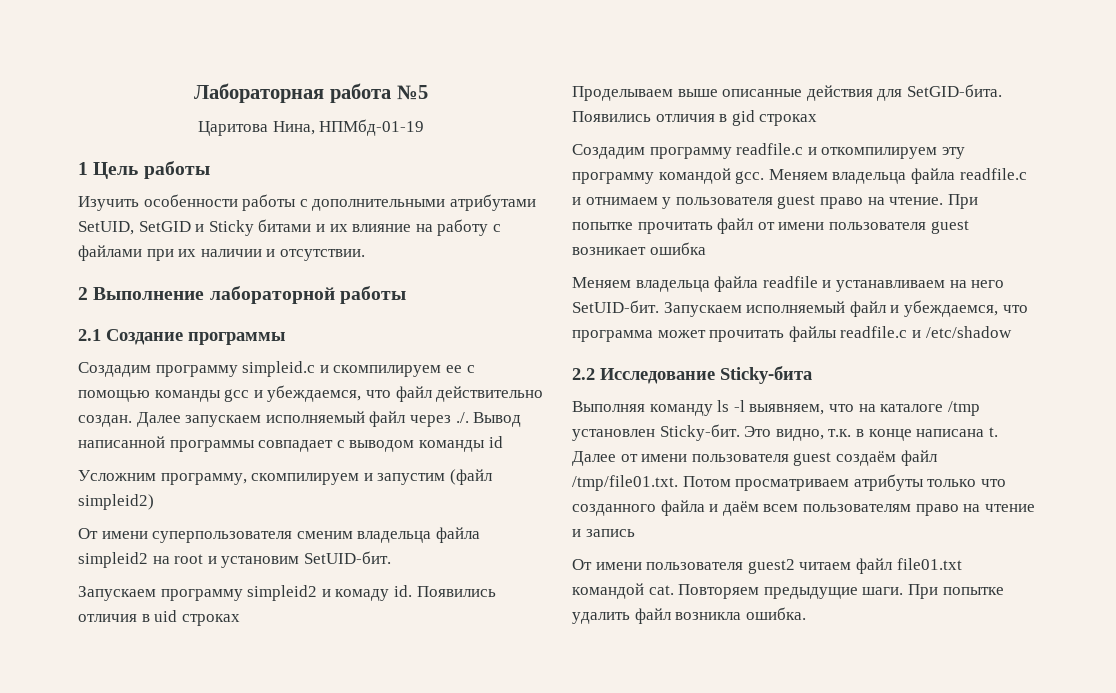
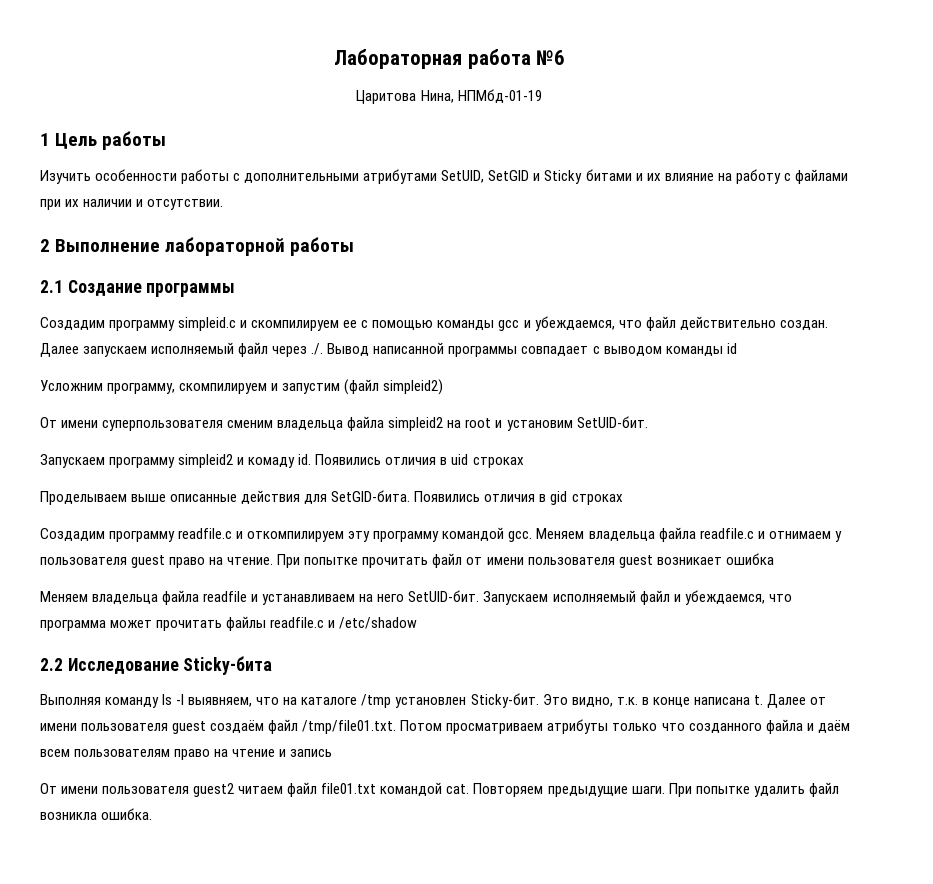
[396,85,428,100] №5 -> [536,50,565,65] №6

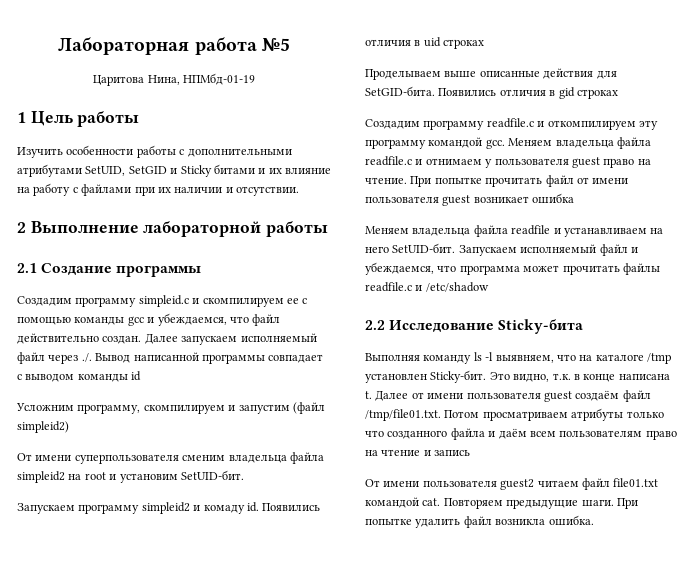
[536,50,565,65] №6 -> [260,38,290,51] №5

